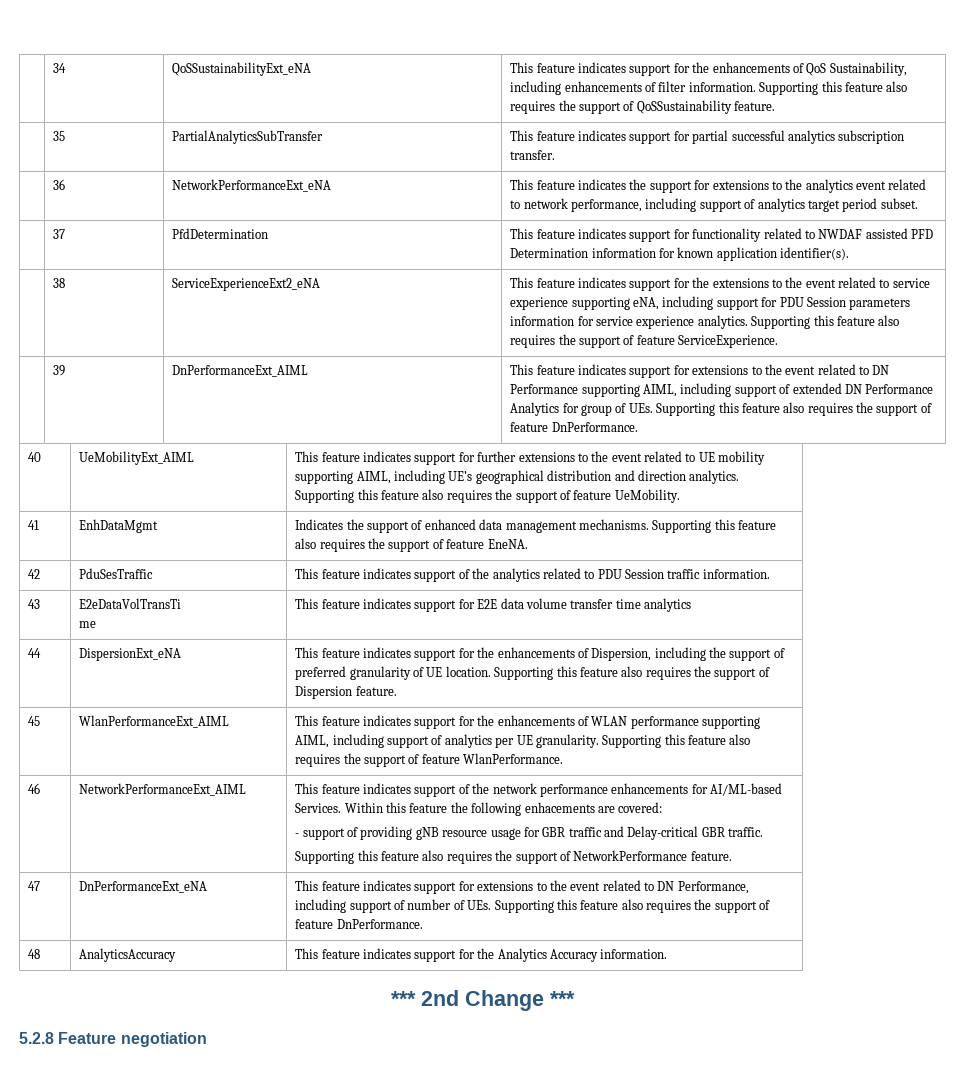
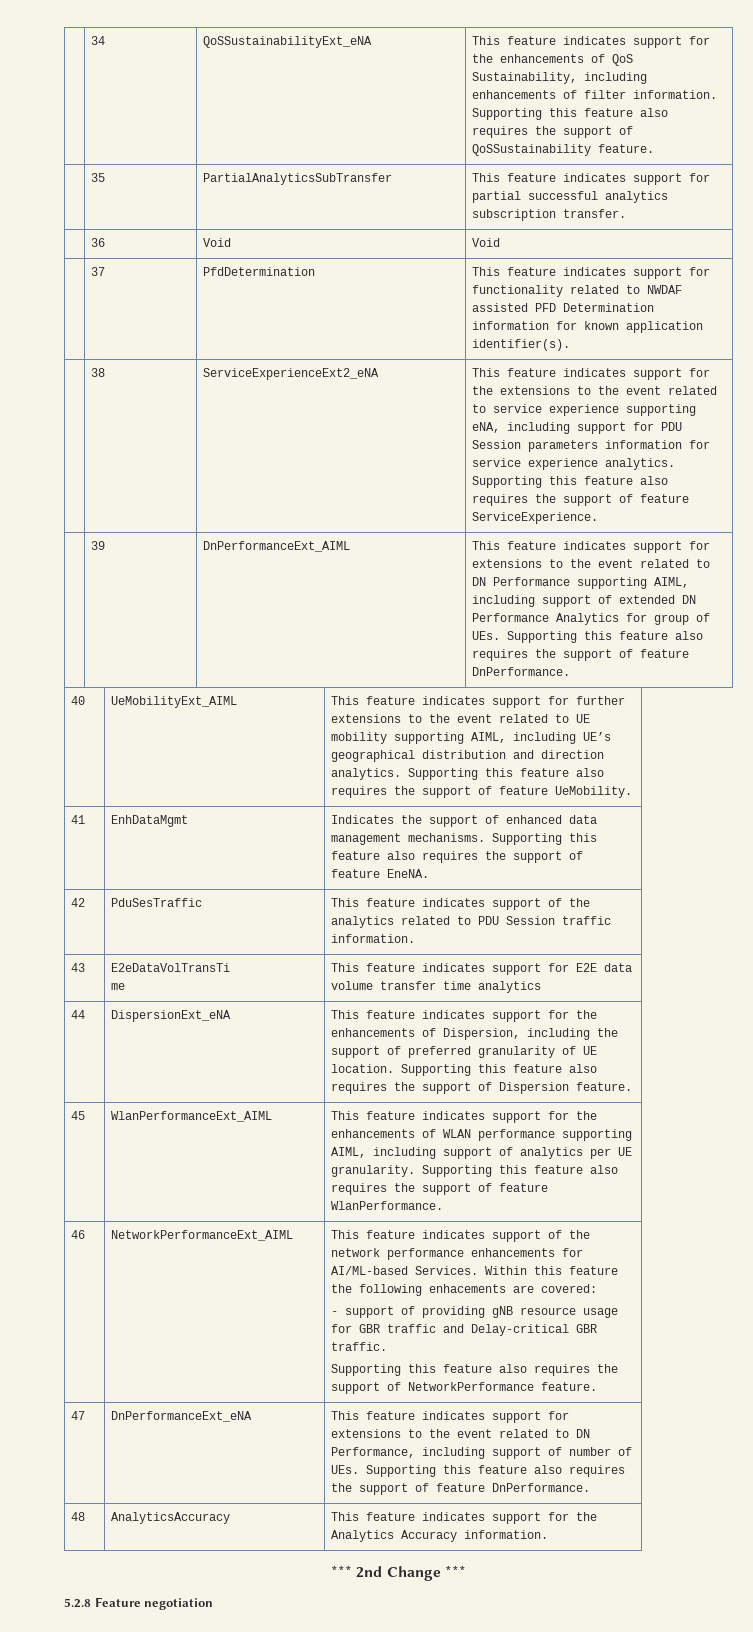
[172,179,332,192] [510,179,927,193] [510,198,918,212] NetworkPerformanceExt_eNA | This feature indicates the support for extensions to the analytics event related to network performance, including support of analytics target period subset. -> [203,238,232,247] [472,238,501,247] Void | Void

